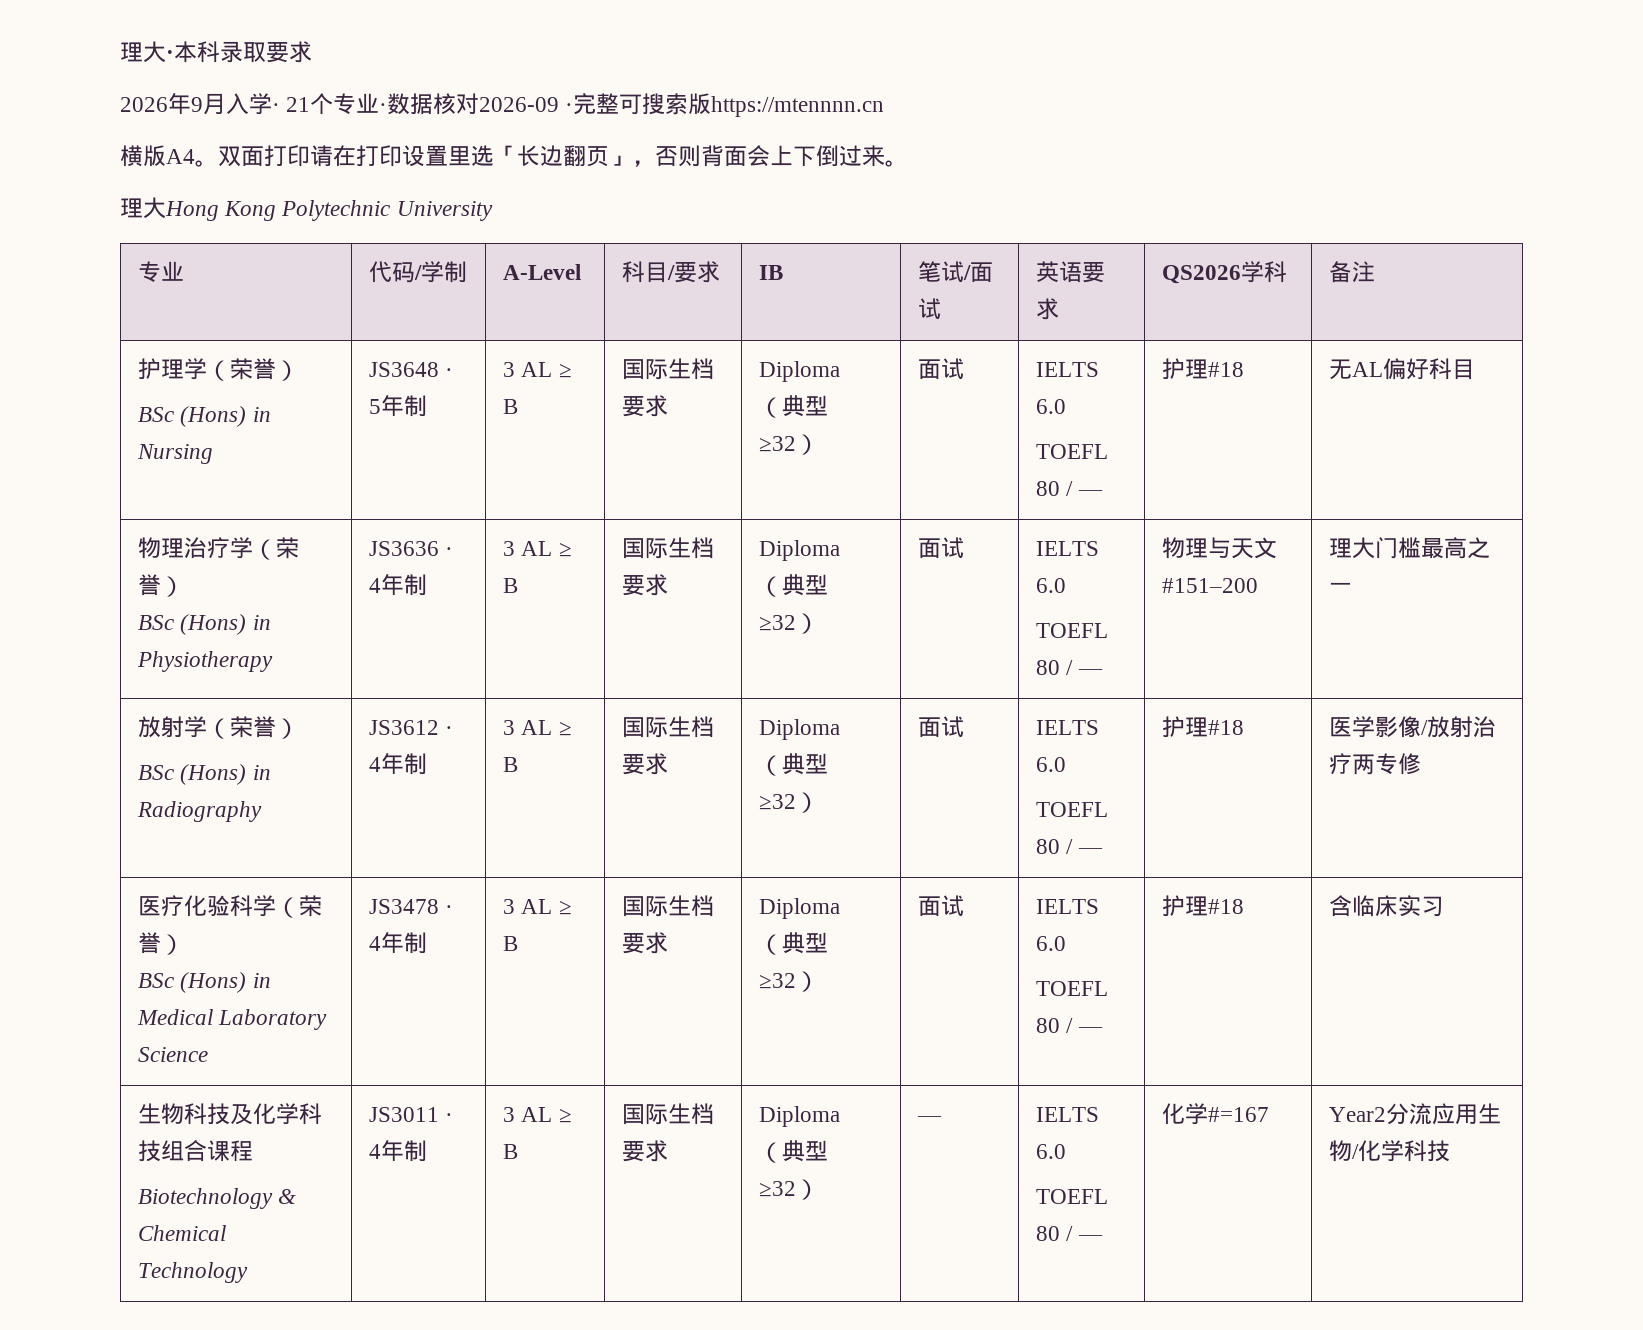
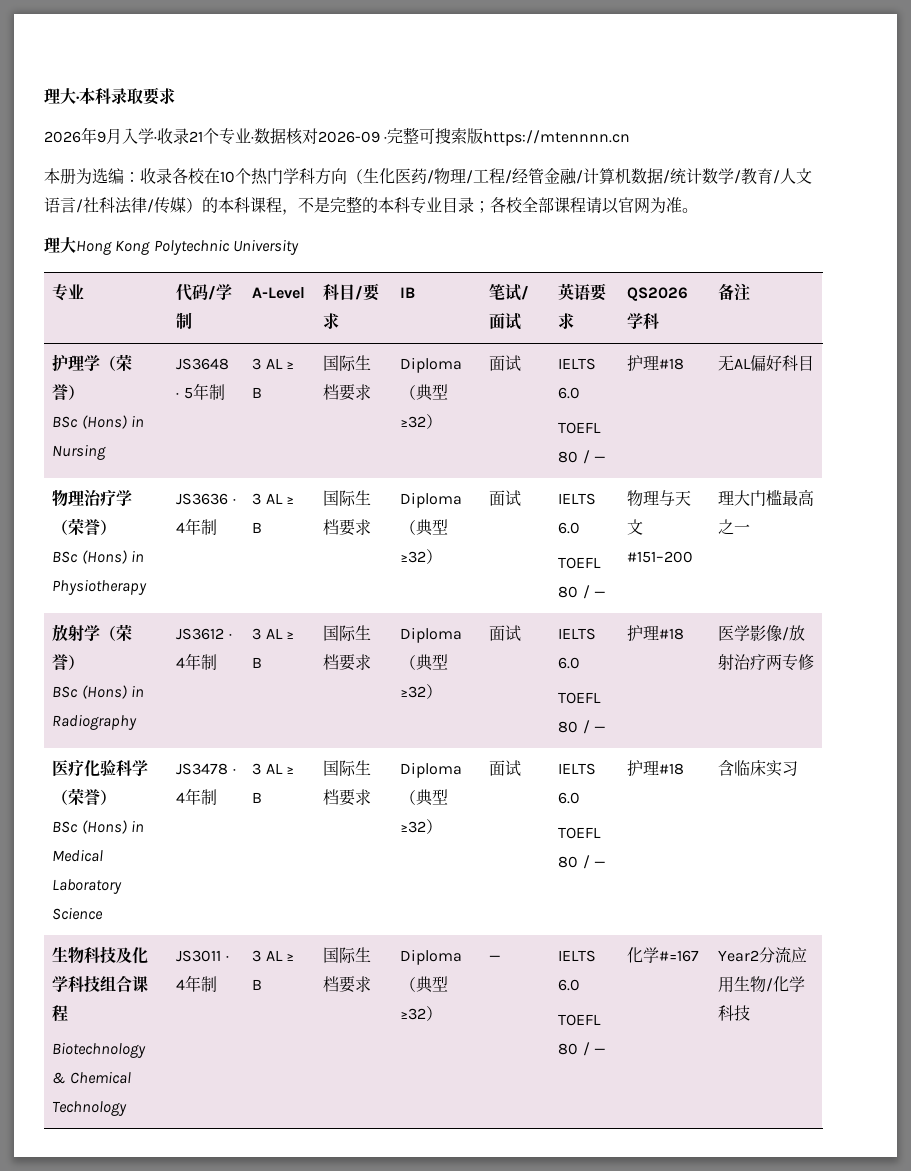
(280, 107) none -> [157,128,189,144] 收录
[120,145,885,167] 横版A4。双面打印请在打印设置里选「长边翻页」，否则背面会上下倒过来 -> [44,168,812,185] [44,196,682,215] 本册为选编：收录各校在10个热门学科方向（生化医药/物理/工程/经管金融/计算机数据/统计数学/教育/人文语言/社科法律/传媒）的本科课程，不是完整的本科专业目录；各校全部课程请以官网为准

